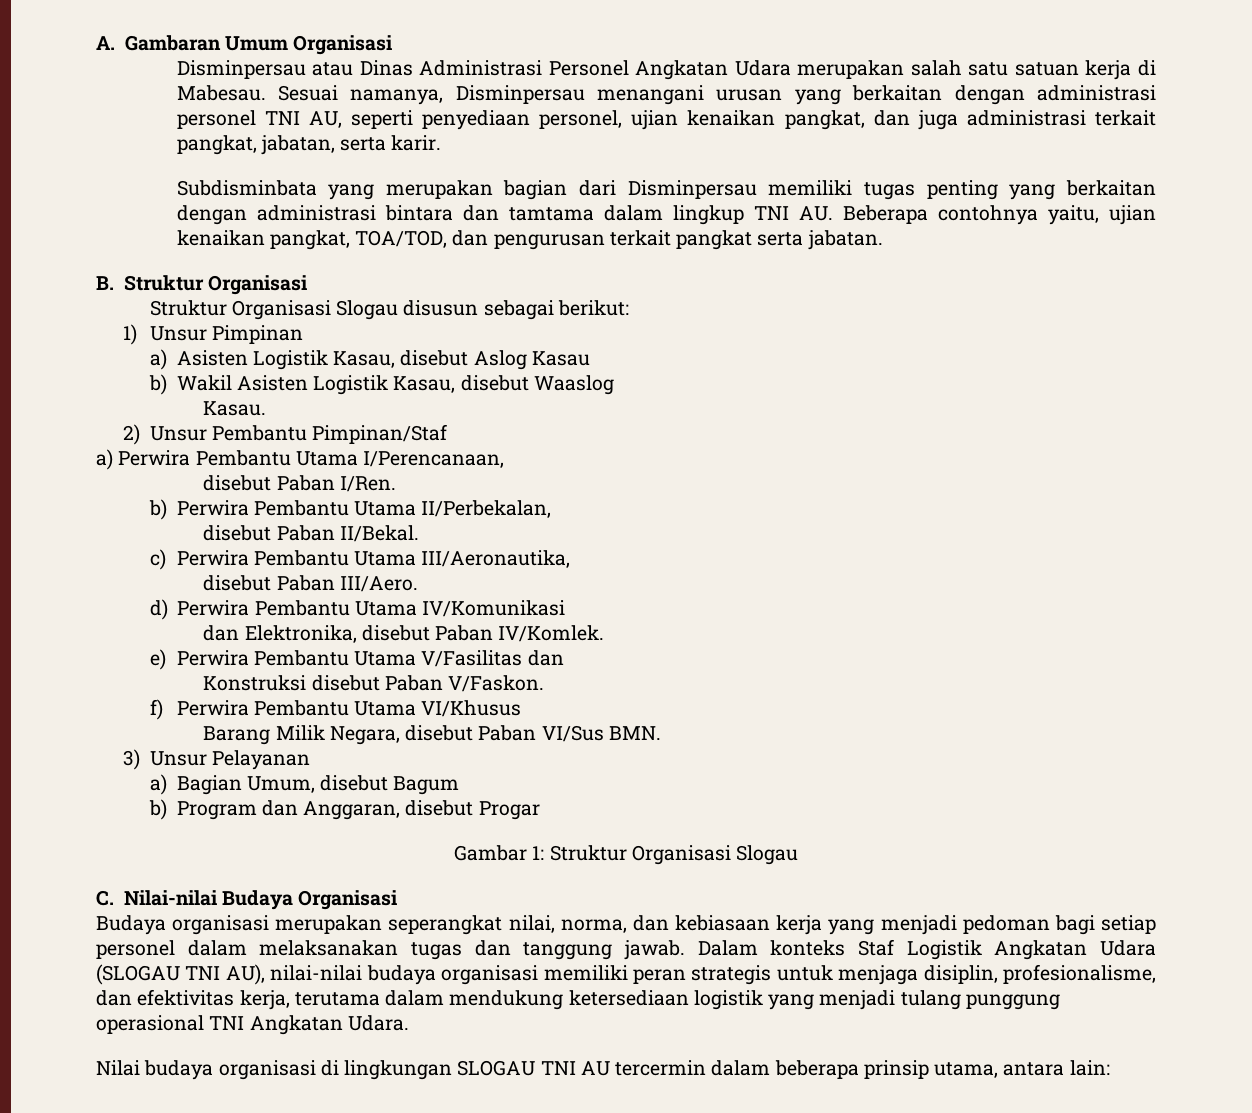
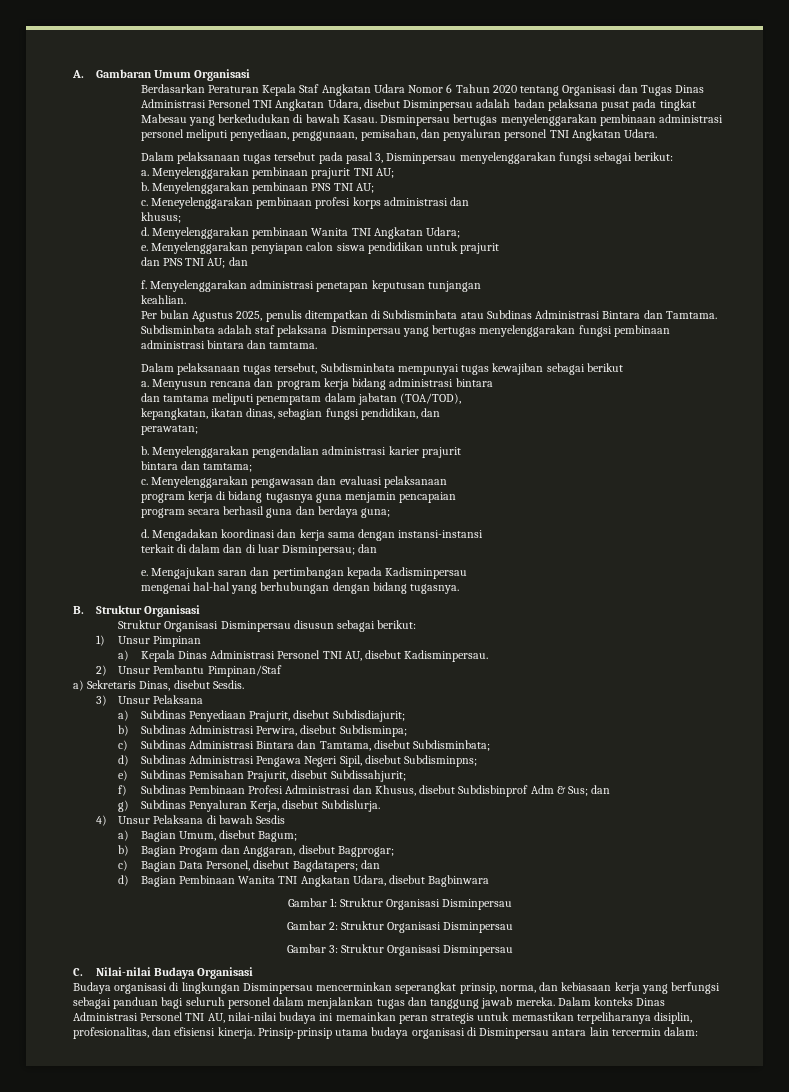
[176,60,1157,80] [176,85,1156,105] [176,110,1156,130] [176,135,442,155] [176,180,1157,200] [176,205,1157,225] [176,230,883,250] Disminpersau atau Dinas Administrasi Personel Angkatan Udara merupakan salah satu satuan kerja di Mabesau. Sesuai namanya, Disminpersau menangani urusan yang berkaitan dengan administrasi personel TNI AU, seperti penyediaan personel, ujian kenaikan pangkat, dan juga administrasi terkait pangkat, jabatan, serta karir. // Subdisminbata yang merupakan bagian dari Disminpersau memiliki tugas penting yang berkaitan dengan administrasi bintara dan tamtama dalam lingkup TNI AU. Beberapa contohnya yaitu, ujian kenaikan pangkat, TOA/TOD, dan pengurusan terkait pangkat serta jabatan. -> [140,84,704,96] [140,99,696,111] [140,114,724,126] [140,129,658,141] [140,152,674,164] [140,167,394,179] [140,182,374,194] [140,197,470,209] [140,212,181,223] [140,227,461,239] [140,242,500,254] [140,257,248,268] [140,280,481,292] [140,295,186,304] [140,310,717,322] [140,325,670,337] [140,340,318,349] [140,363,623,375] [140,378,493,390] [140,393,462,405] [140,408,441,420] [140,425,198,435] [140,446,461,458] [140,461,253,472] [140,476,447,488] [140,491,457,503] [140,506,391,518] [140,529,484,541] [140,544,378,556] [140,567,468,579] [140,582,460,594] Berdasarkan Peraturan Kepala Staf Angkatan Udara Nomor 6 Tahun 2020 tentang Organisasi dan Tugas Dinas Administrasi Personel TNI Angkatan Udara, disebut Disminpersau adalah badan pelaksana pusat pada tingkat Mabesau yang berkedudukan di bawah Kasau. Disminpersau bertugas menyelenggarakan pembinaan administrasi personel meliputi penyediaan, penggunaan, pemisahan, dan penyaluran personel TNI Angkatan Udara. // Dalam pelaksanaan tugas tersebut pada pasal 3, Disminpersau menyelenggarakan fungsi sebagai berikut: // a. Menyelenggarakan pembinaan prajurit TNI AU; // b. Menyelenggarakan pembinaan PNS TNI AU; // c. Meneyelenggarakan pembinaan profesi korps administrasi dan // khusus; // d. Menyelenggarakan pembinaan Wanita TNI Angkatan Udara; // e. Menyelenggarakan penyiapan calon siswa pendidikan untuk prajurit // dan PNS TNI AU; dan // f. Menyelenggarakan administrasi penetapan keputusan tunjangan // keahlian. // Per bulan Agustus 2025, penulis ditempatkan di Subdisminbata atau Subdinas Administrasi Bintara dan Tamtama. Subdisminbata adalah staf pelaksana Disminpersau yang bertugas menyelenggarakan fungsi pembinaan administrasi bintara dan tamtama. // Dalam pelaksanaan tugas tersebut, Subdisminbata mempunyai tugas kewajiban sebagai berikut // a. Menyusun rencana dan program kerja bidang administrasi bintara // dan tamtama meliputi penempatam dalam jabatan (TOA/TOD), // kepangkatan, ikatan dinas, sebagian fungsi pendidikan, dan // perawatan; // b. Menyelenggarakan pengendalian administrasi karier prajurit // bintara dan tamtama; // c. Menyelenggarakan pengawasan dan evaluasi pelaksanaan // program kerja di bidang tugasnya guna menjamin pencapaian // program secara berhasil guna dan berdaya guna; // d. Mengadakan koordinasi dan kerja sama dengan instansi-instansi // terkait di dalam dan di luar Disminpersau; dan // e. Mengajukan saran dan pertimbangan kepada Kadisminpersau // mengenai hal-hal yang berhubungan dengan bidang tugasnya.
[336,300,399,320] Slogau -> [220,621,291,632] Disminpersau
[176,350,590,370] [148,374,614,395] [203,401,267,416] Asisten Logistik Kasau, disebut Aslog Kasau // b) Wakil Asisten Logistik Kasau, disebut Waaslog // Kasau. -> [140,650,489,662] Kepala Dinas Administrasi Personel TNI AU, disebut Kadisminpersau.
[118,450,505,468] [203,475,396,492] [148,499,552,520] [203,525,419,542] [149,549,571,570] [203,575,418,592] [149,599,566,620] [203,625,605,643] [149,649,564,670] [203,675,545,692] [149,699,522,720] [203,725,661,745] [122,749,310,770] Perwira Pembantu Utama I/Perencanaan, // disebut Paban I/Ren. // b) Perwira Pembantu Utama II/Perbekalan, // disebut Paban II/Bekal. // c) Perwira Pembantu Utama III/Aeronautika, // disebut Paban III/Aero. // d) Perwira Pembantu Utama IV/Komunikasi // dan Elektronika, disebut Paban IV/Komlek. // e) Perwira Pembantu Utama V/Fasilitas dan // Konstruksi disebut Paban V/Faskon. // f) Perwira Pembantu Utama VI/Khusus // Barang Milik Negara, disebut Paban VI/Sus BMN. // 3) Unsur Pelayanan -> [87,680,244,691] [95,695,204,706] [118,710,405,722] [118,725,407,737] [118,740,491,751] [118,755,478,767] [118,770,406,782] [118,785,611,797] [118,800,380,812] [95,815,286,826] Sekretaris Dinas, disebut Sesdis. // 3) Unsur Pelaksana // a) Subdinas Penyediaan Prajurit, disebut Subdisdiajurit; // b) Subdinas Administrasi Perwira, disebut Subdisminpa; // c) Subdinas Administrasi Bintara dan Tamtama, disebut Subdisminbata; // d) Subdinas Administrasi Pengawa Negeri Sipil, disebut Subdisminpns; // e) Subdinas Pemisahan Prajurit, disebut Subdissahjurit; // f) Subdinas Pembinaan Profesi Administrasi dan Khusus, disebut Subdisbinprof Adm & Sus; dan // g) Subdinas Penyaluran Kerja, disebut Subdislurja. // 4) Unsur Pelaksana di bawah Sesdis
[393,776,460,795] [148,799,257,820] Bagum // b) Program -> [258,831,298,842] [118,845,218,857] Bagum; // b) Bagian Progam
[478,801,540,820] [453,845,799,865] Progar // Gambar 1: Struktur Organisasi Slogau -> [337,846,394,857] [118,860,380,872] [118,875,490,887] [287,898,513,910] [286,921,514,933] [286,944,514,956] Bagprogar; // c) Bagian Data Personel, disebut Bagdatapers; dan // d) Bagian Pembinaan Wanita TNI Angkatan Udara, disebut Bagbinwara // Gambar 1: Struktur Organisasi Disminpersau // Gambar 2: Struktur Organisasi Disminpersau // Gambar 3: Struktur Organisasi Disminpersau
[275,915,555,935] merupakan seperangkat nilai, -> [169,982,497,994] di lingkungan Disminpersau mencerminkan seperangkat prinsip,
[880,915,1157,935] menjadi pedoman bagi setiap -> [671,982,721,994] [73,997,225,1009] berfungsi sebagai panduan bagi seluruh
[259,940,399,956] melaksanakan -> [307,997,374,1009] menjalankan
[624,939,1156,960] [96,964,1156,985] [96,989,1060,1010] [96,1015,409,1035] [96,1060,1110,1080] jawab. Dalam konteks Staf Logistik Angkatan Udara (SLOGAU TNI AU), nilai-nilai budaya organisasi memiliki peran strategis untuk menjaga disiplin, profesionalisme, dan efektivitas kerja, terutama dalam mendukung ketersediaan logistik yang menjadi tulang punggung operasional TNI Angkatan Udara. // Nilai budaya organisasi di lingkungan SLOGAU TNI AU tercermin dalam beberapa prinsip utama, antara lain: -> [481,997,666,1009] [73,1012,693,1024] [73,1027,699,1039] jawab mereka. Dalam konteks Dinas Administrasi Personel TNI AU, nilai-nilai budaya ini memainkan peran strategis untuk memastikan terpeliharanya disiplin, profesionalitas, dan efisiensi kinerja. Prinsip-prinsip utama budaya organisasi di Disminpersau antara lain tercermin dalam:

